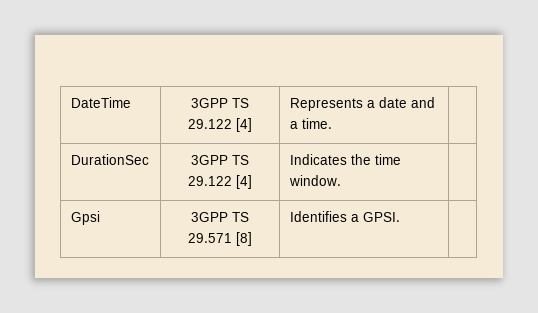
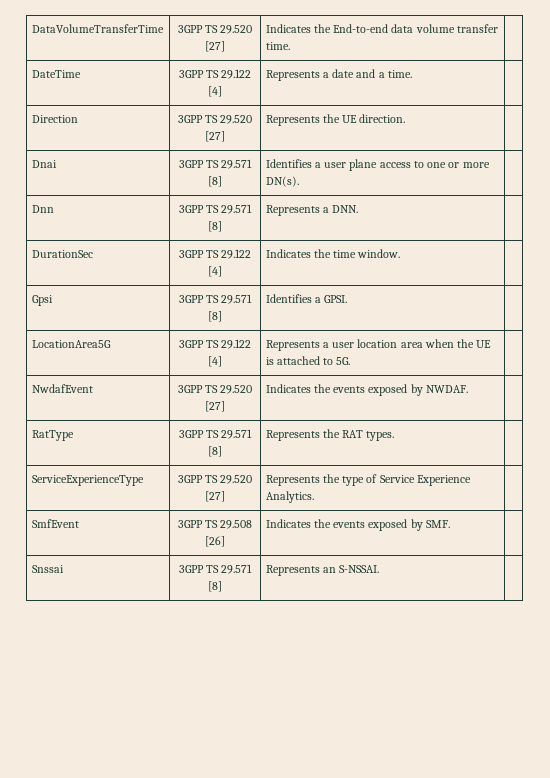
(70, 102) none -> [31,24,164,33] [177,25,253,34] [205,41,225,52] [265,24,498,33] [265,42,290,50] DataVolumeTransferTime | 3GPP TS 29.520 [27] | Indicates the End-to-end data volume transfer time. | //
(332, 123) none -> [31,115,78,123] [177,115,253,124] [205,131,225,142] [265,114,406,126] [31,160,57,168] [178,159,253,169] [208,176,222,187] [265,159,490,171] [265,176,299,187] [31,205,54,213] [178,204,253,214] [208,221,222,232] [265,205,359,216] // Direction | 3GPP TS 29.520 [27] | Represents the UE direction. | // Dnai | 3GPP TS 29.571 [8] | Identifies a user plane access to one or more DN(s). | // Dnn | 3GPP TS 29.571 [8] | Represents a DNN. |
(400, 217) none -> [31,340,111,348] [178,339,252,349] [208,356,222,367] [265,339,492,351] [265,356,351,365] [31,384,93,393] [177,385,253,394] [205,401,225,412] [265,384,468,396] [31,430,74,441] [178,429,253,439] [208,446,222,457] [265,429,395,441] [31,475,144,486] [177,475,253,484] [205,491,225,502] [265,474,471,486] [265,491,314,503] [31,519,79,528] [177,520,253,529] [205,536,225,547] [265,519,450,531] [31,565,64,573] [178,564,253,574] [208,581,222,592] [265,565,380,576] // LocationArea5G | 3GPP TS 29.122 [4] | Represents a user location area when the UE is attached to 5G. | // NwdafEvent | 3GPP TS 29.520 [27] | Indicates the events exposed by NWDAF. | // RatType | 3GPP TS 29.571 [8] | Represents the RAT types. | // ServiceExperienceType | 3GPP TS 29.520 [27] | Represents the type of Service Experience Analytics. | // SmfEvent | 3GPP TS 29.508 [26] | Indicates the events exposed by SMF. | // Snssai | 3GPP TS 29.571 [8] | Represents an S-NSSAI. |

